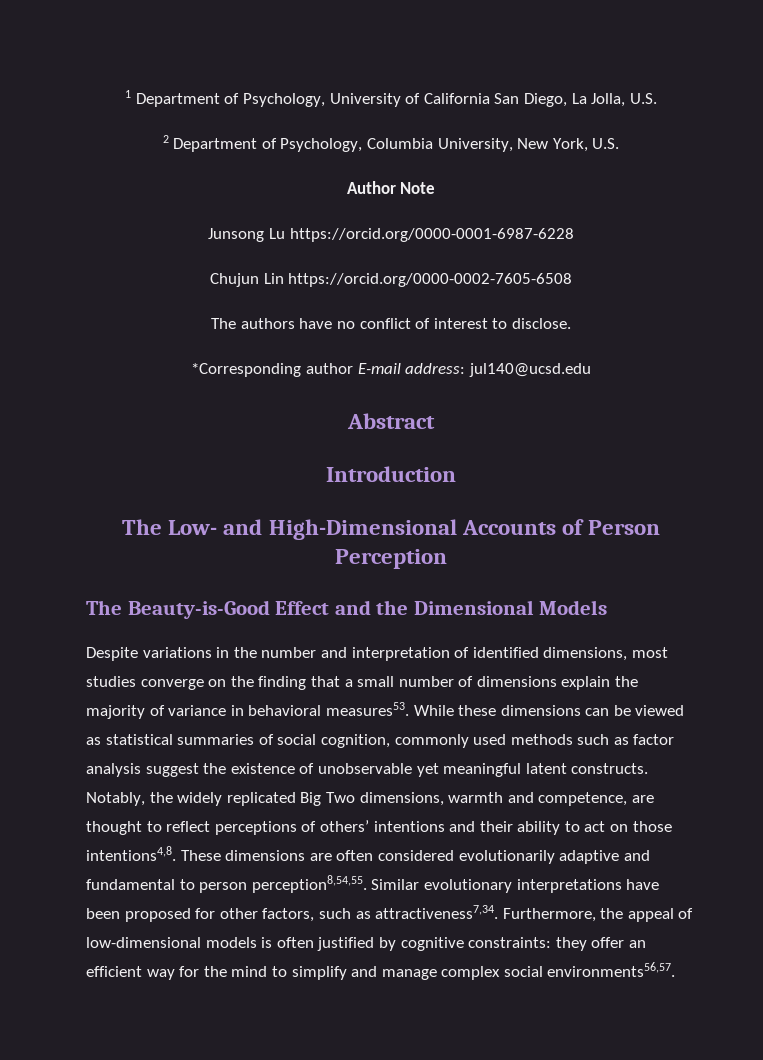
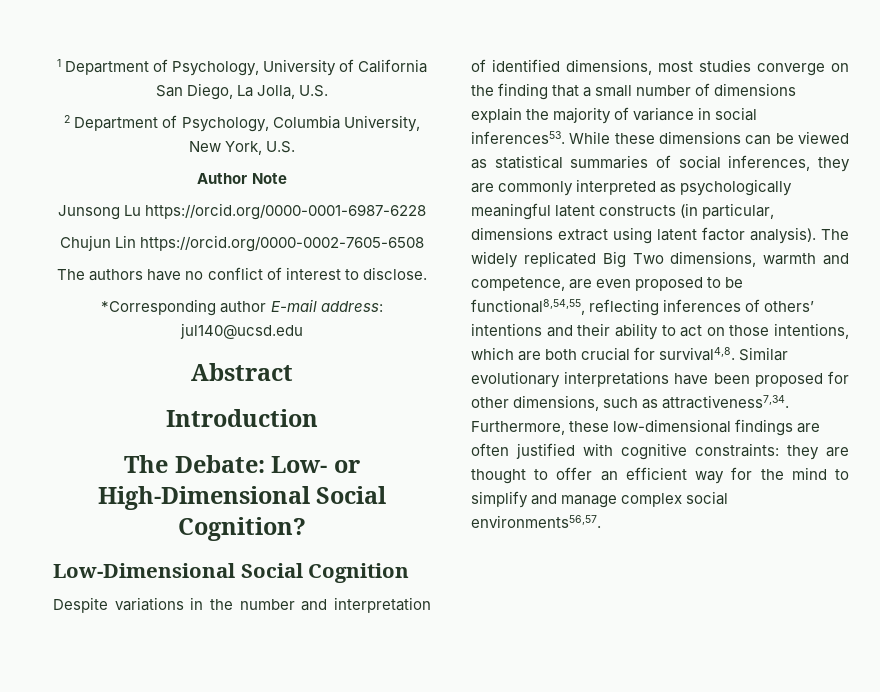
[168,519,661,540] [335,549,447,569] [86,600,608,619] Low- and High-Dimensional Accounts of Person Perception // The Beauty-is-Good Effect and the Dimensional Models -> [174,455,360,473] [97,486,387,510] [178,517,306,541] [53,563,410,583] Debate: Low- or High-Dimensional Social Cognition? // Low-Dimensional Social Cognition
[248,702,409,716] behavioral measures53. -> [715,107,758,121] [471,131,565,144] social inferences53.
[320,734,675,748] [86,763,649,777] [86,792,173,806] cognition, commonly used methods such as factor analysis suggest the existence of unobservable yet meaningful latent constructs. Notably, the -> [728,155,850,172] [471,179,793,196] [471,203,775,220] [471,227,849,244] inferences, they are commonly interpreted as psychologically meaningful latent constructs (in particular, dimensions extract using latent factor analysis). The
[86,821,297,835] thought to reflect perceptions -> [596,277,744,291] [471,299,742,316] even proposed to be functional8,54,55, reflecting inferences
[86,846,650,864] [86,875,367,893] intentions4,8. These dimensions are often considered evolutionarily adaptive and fundamental to person perception8,54,55. -> [774,323,849,339] [471,347,736,361] intentions, which are both crucial for survival4,8.
[262,908,315,922] factors, -> [513,395,600,411] dimensions,
[600,908,694,922] [86,937,273,948] the appeal of low-dimensional models is -> [569,419,821,436] these low-dimensional findings are
[378,937,396,951] by -> [583,443,613,456] with
(587, 944) none -> [826,447,849,457] [471,469,549,484] are thought to

